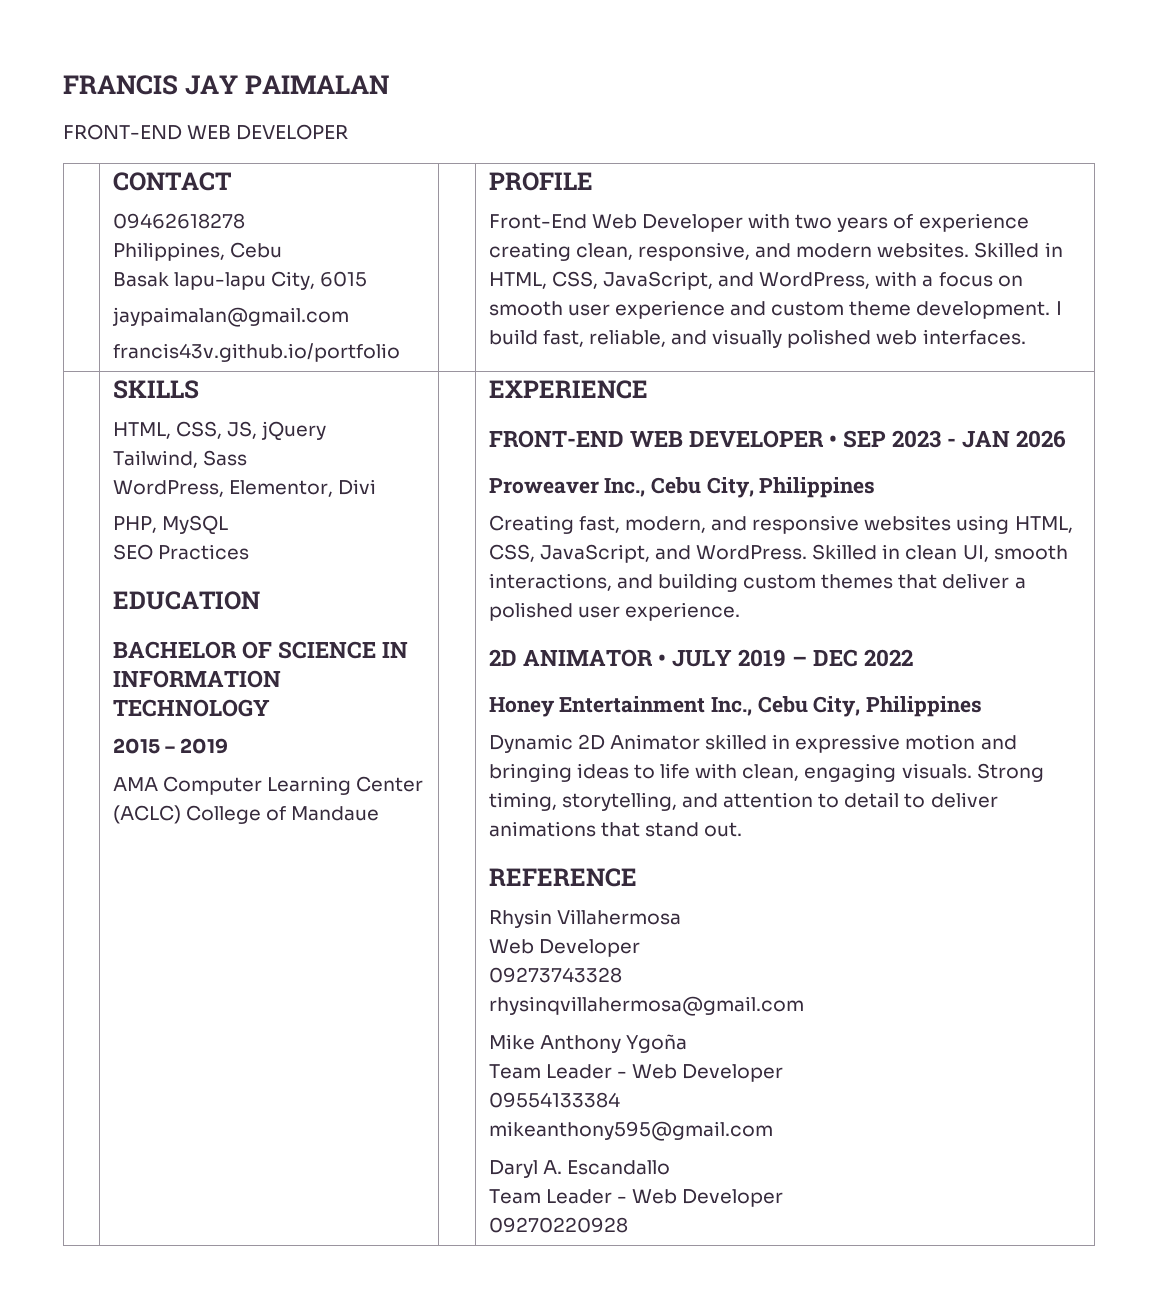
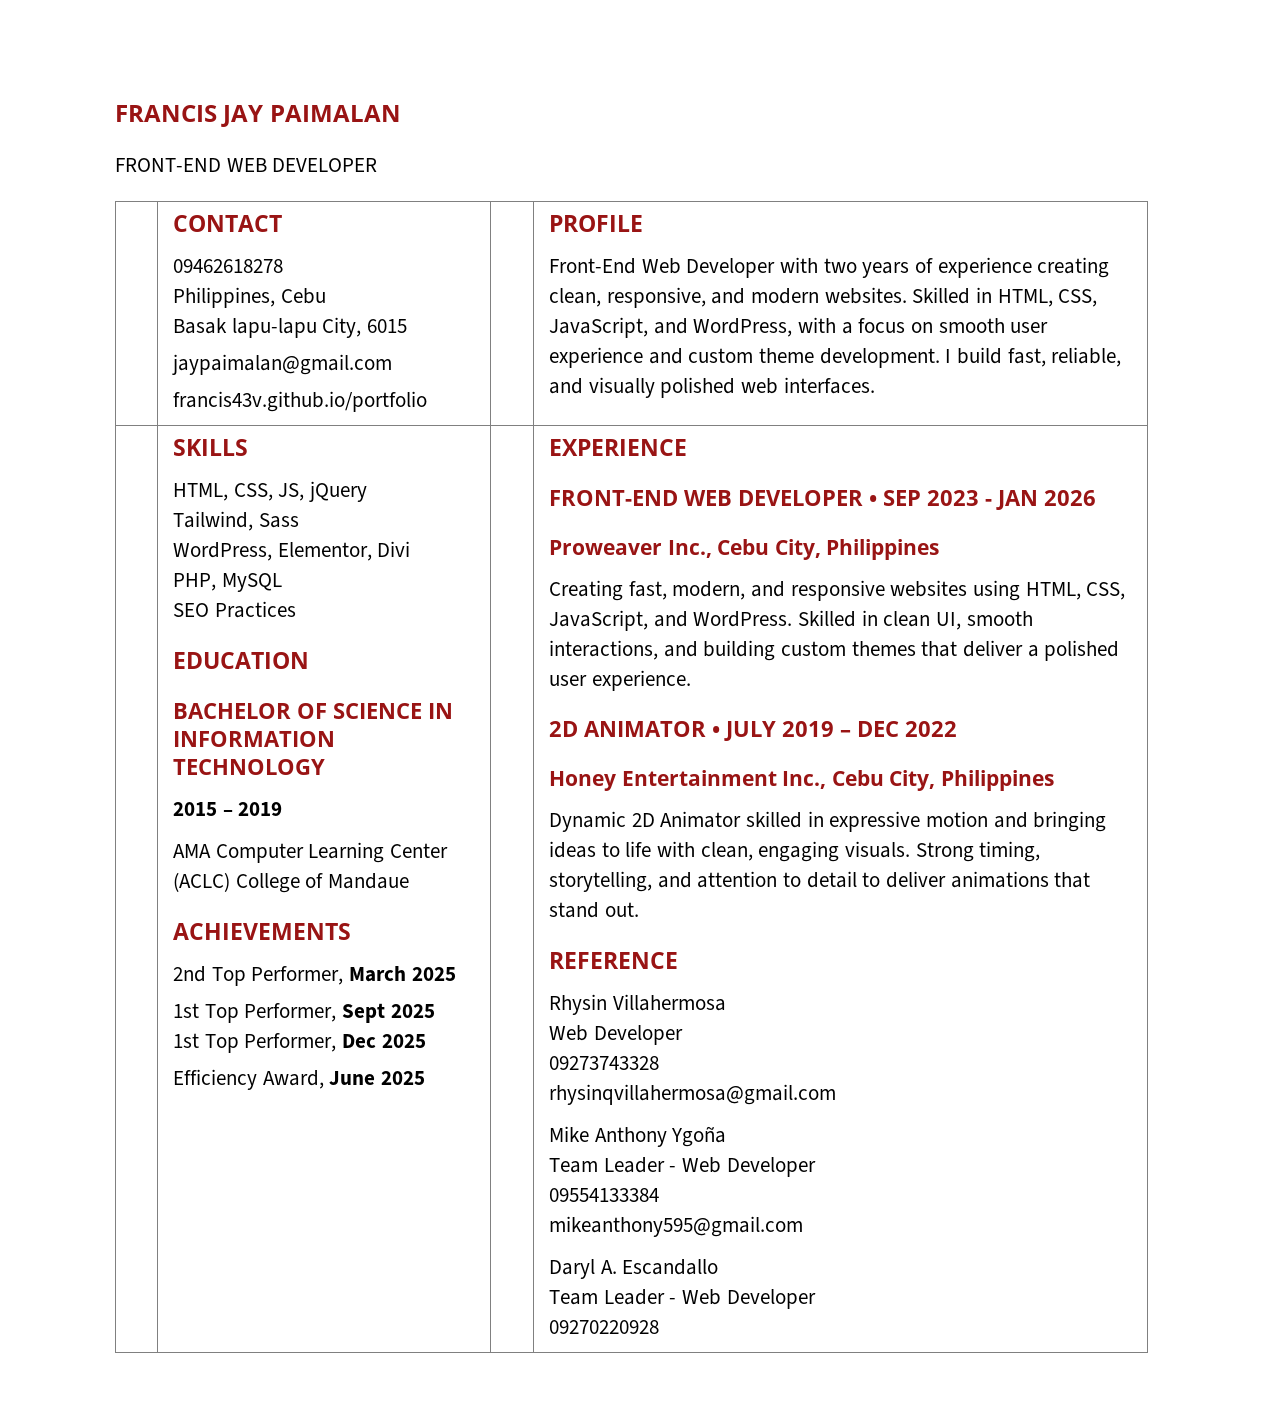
(380, 813) none -> [173,923,352,940] [173,966,456,986] [173,1003,435,1023] [173,1033,426,1053] [173,1069,426,1090] // ACHIEVEMENTS // 2nd Top Performer, March 2025 // 1st Top Performer, Sept 2025 // 1st Top Performer, Dec 2025 // Efficiency Award, June 2025

